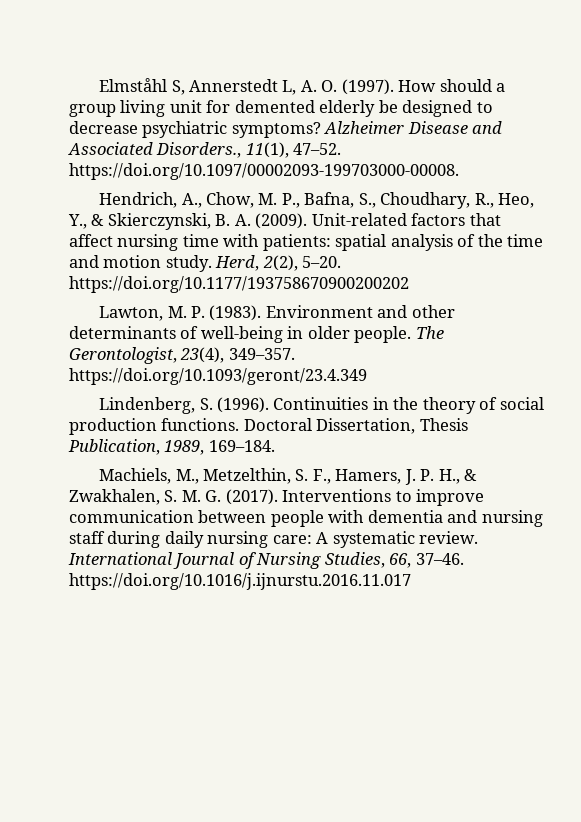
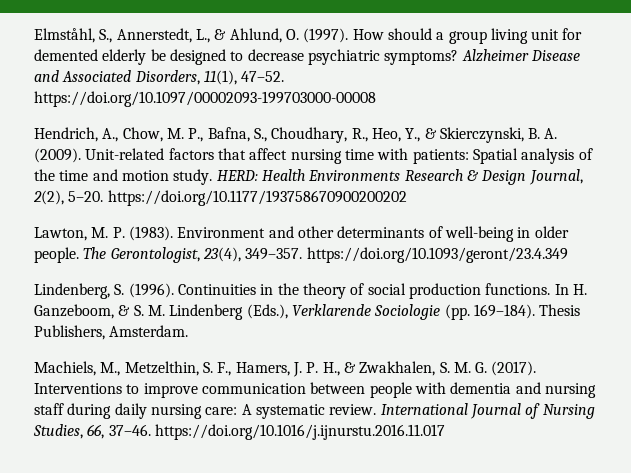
[99,78,317,95] Elmståhl S, Annerstedt L, A. -> [34,28,282,43] Elmståhl, S., Annerstedt, L., & Ahlund,
[156,142,242,158] Disorders., -> [134,70,200,85] Disorders,
[69,163,459,180] https://doi.org/10.1097/00002093-199703000-00008. -> [34,91,376,107] https://doi.org/10.1097/00002093-199703000-00008
[335,234,387,251] spatial -> [472,148,518,164] Spatial
[215,255,260,271] Herd, -> [216,169,583,185] HERD: Health Environments Research & Design Journal,
[243,418,468,434] [68,439,275,455] Doctoral Dissertation, Thesis Publication, 1989, 169–184. -> [554,284,587,295] [34,304,581,320] [34,325,189,340] In H. Ganzeboom, & S. M. Lindenberg (Eds.), Verklarende Sociologie (pp. 169–184). Thesis Publishers, Amsterdam.

